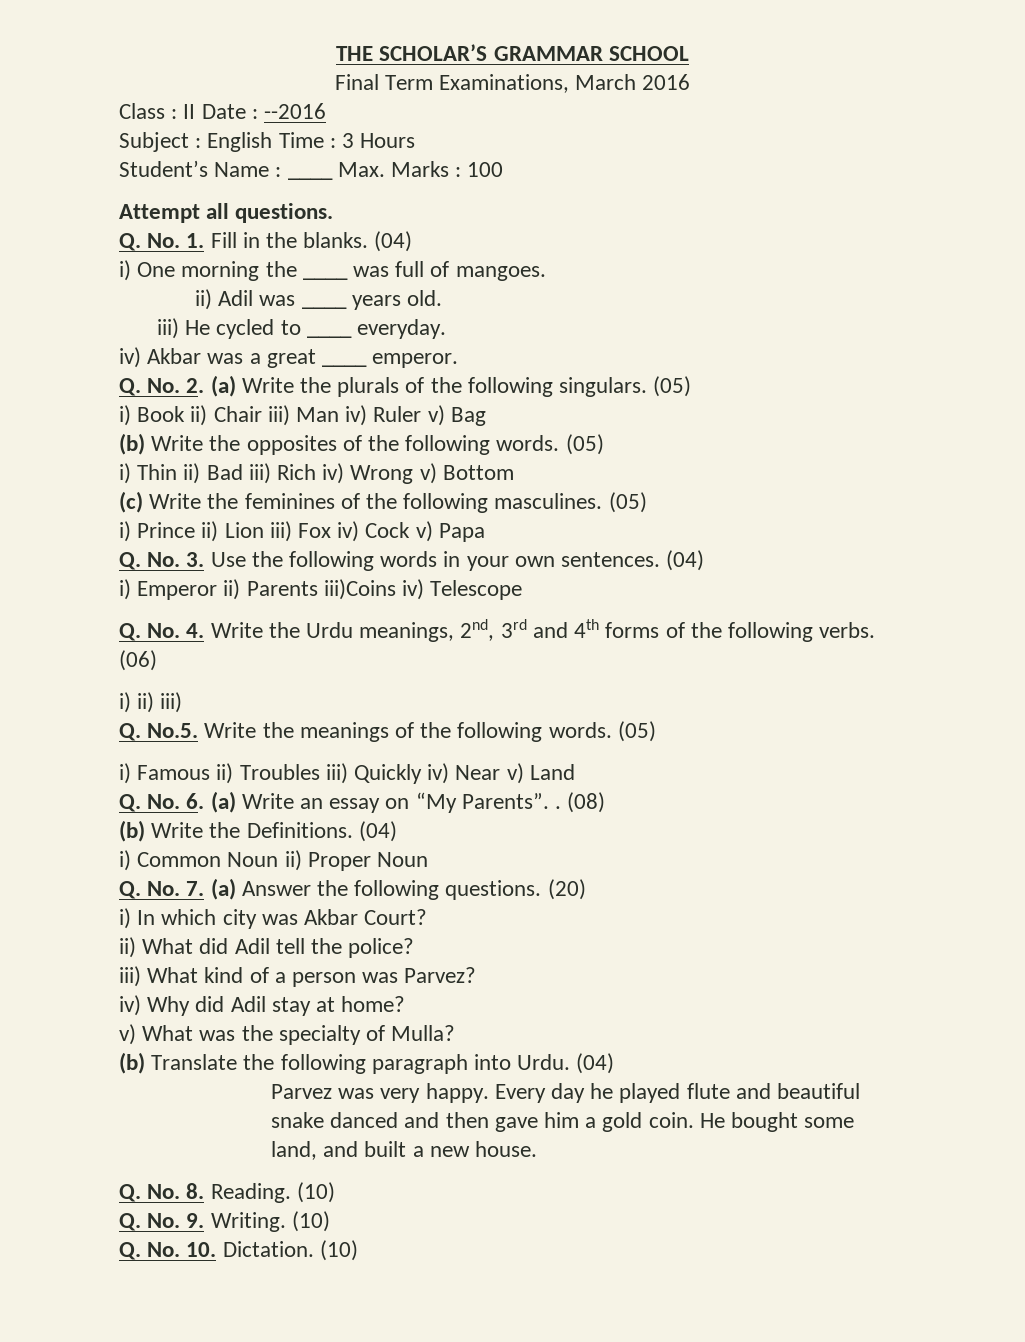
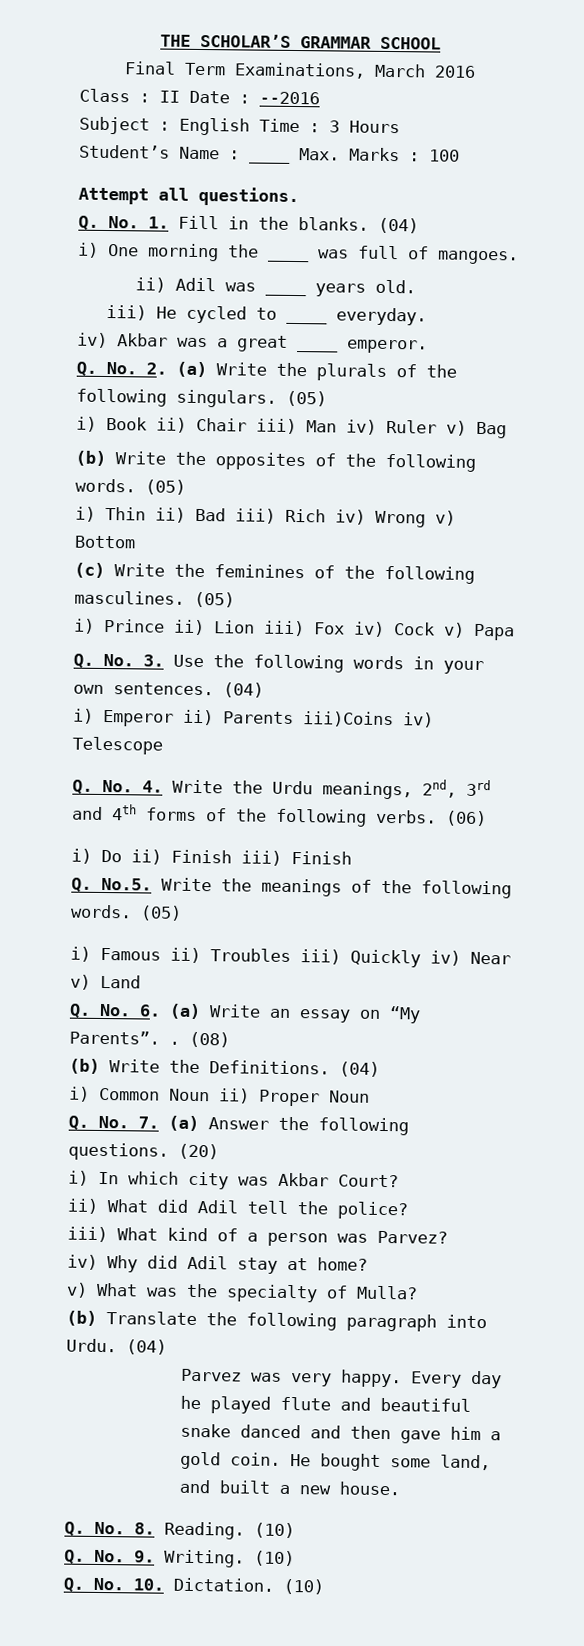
[137,692,183,713] ii) iii) -> [101,849,352,866] Do ii) Finish iii) Finish

